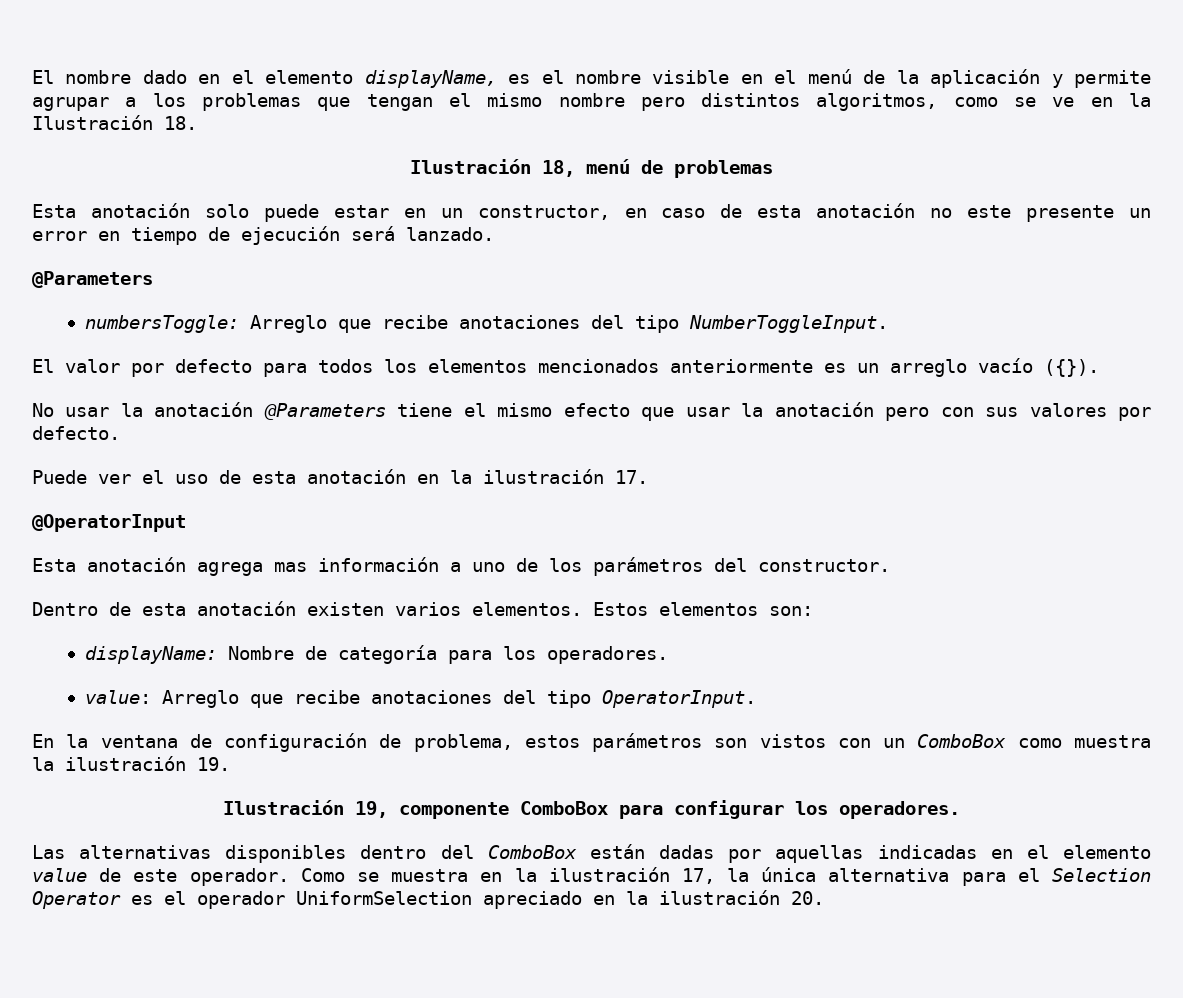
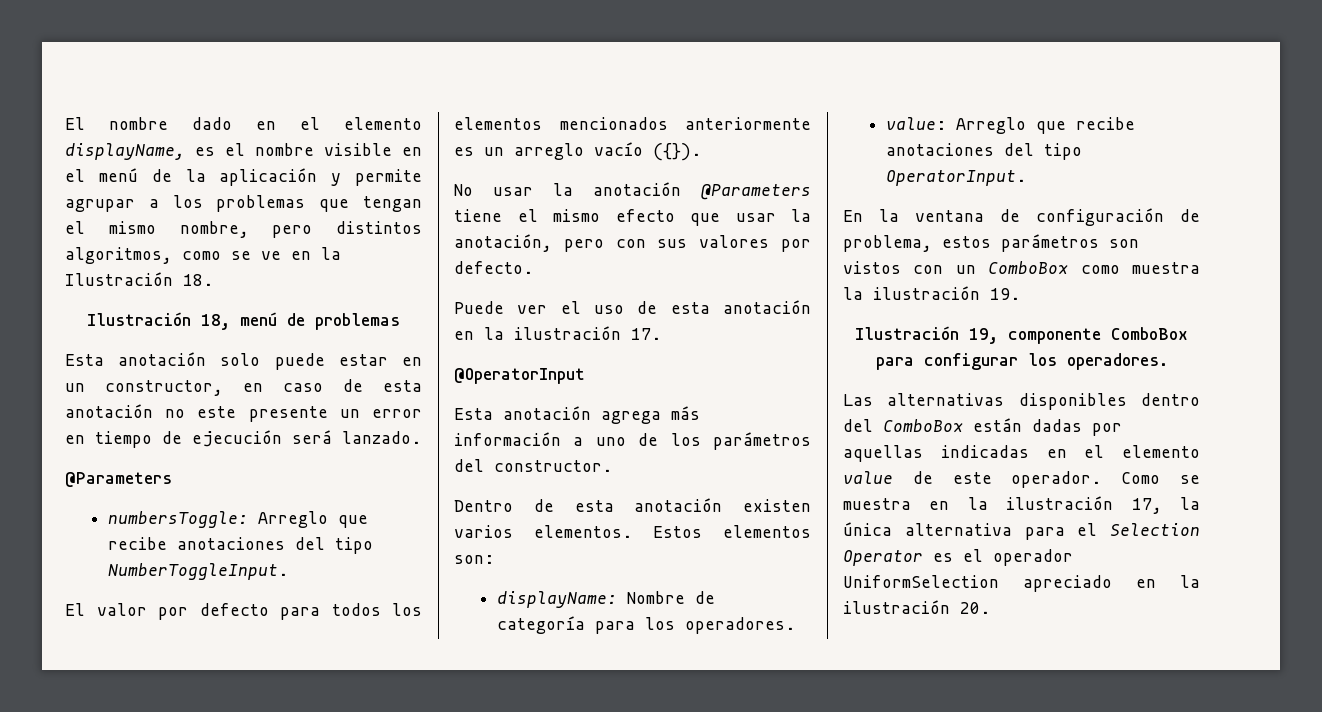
[558,93,625,107] nombre -> [179,221,249,238] nombre,
[774,402,874,417] anotación -> [454,234,552,252] anotación,
[274,562,307,572] mas -> [671,406,700,420] más

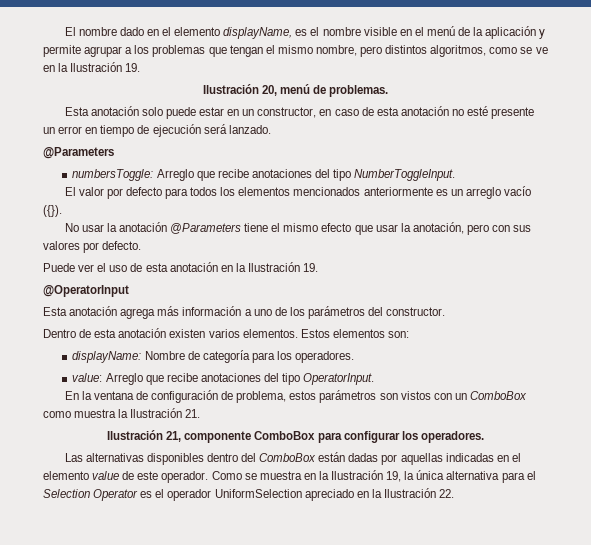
[183,274,213,286] [87,312,400,330] 18. // Ilustración 18, menú de problemas -> [125,63,141,72] [202,84,389,97] 19. // Ilustración 20, menú de problemas.
[197,406,237,418] este -> [467,106,489,116] esté
[514,326,661,340] ilustración 17. -> [247,262,319,272] Ilustración 19.
[873,286,1020,300] [855,326,998,344] ilustración 19. // Ilustración 19, -> [130,408,201,418] [107,430,182,442] Ilustración 21. // Ilustración 21,
[1006,496,1162,514] ilustración 17, -> [331,470,402,482] Ilustración 19,
[843,600,990,614] ilustración 20. -> [383,488,455,498] Ilustración 22.

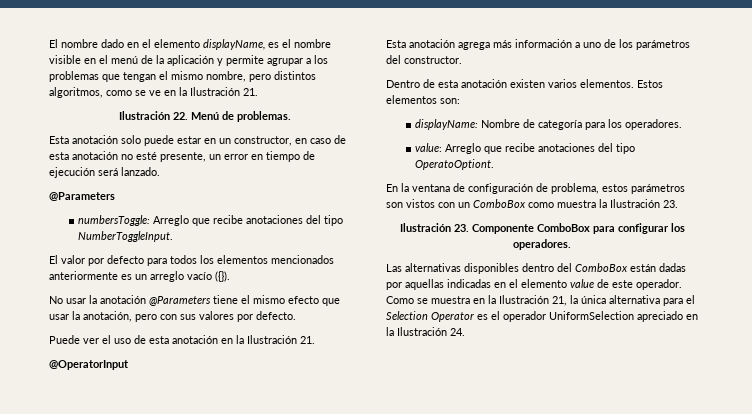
[125,63,141,72] [202,84,310,96] 19. // Ilustración 20, menú -> [243,88,258,96] [119,111,219,120] 21. // Ilustración 22. Menú
[491,107,535,119] presente -> [160,152,206,162] presente,
[303,263,319,272] 19. -> [300,336,315,344] 21.
[303,373,375,385] OperatorInput. -> [415,159,495,170] OperatoOptiont.
[185,409,201,418] [107,430,252,443] 21. // Ilustración 21, componente -> [663,200,678,208] [399,223,534,234] 23. // Ilustración 23. Componente
[386,471,402,482] 19, -> [552,296,567,306] 21,
[439,489,455,498] 22. -> [450,328,465,336] 24.

